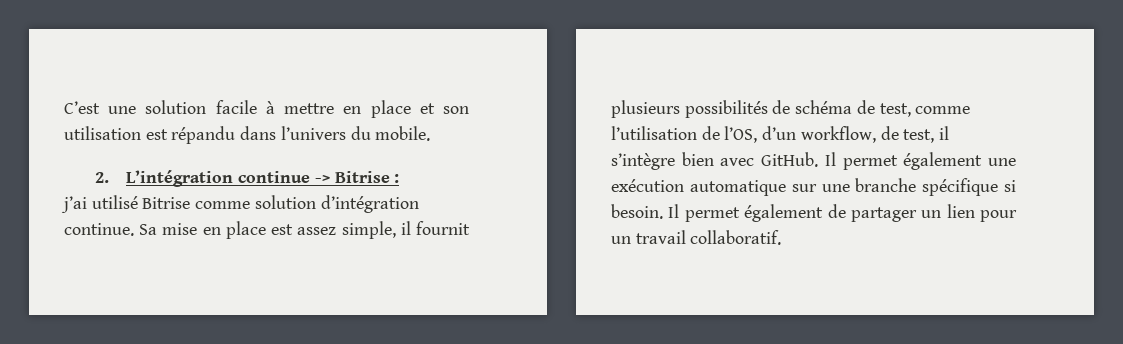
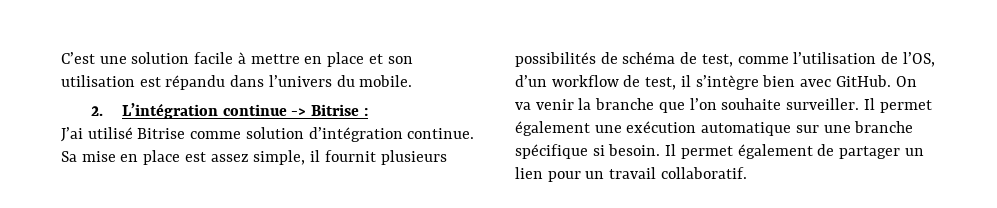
[61,196,87,213] j’ai -> [61,127,83,142] J’ai
[800,126,876,143] workflow, -> [551,75,619,87] workflow
(819, 159) none -> [895,76,917,87] [515,98,860,113] On va venir la branche que l’on souhaite surveiller.

